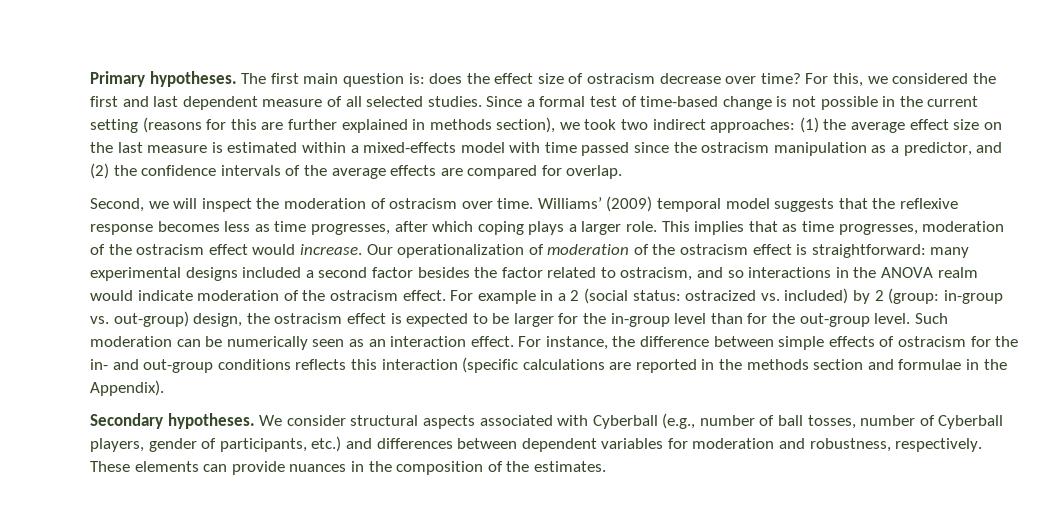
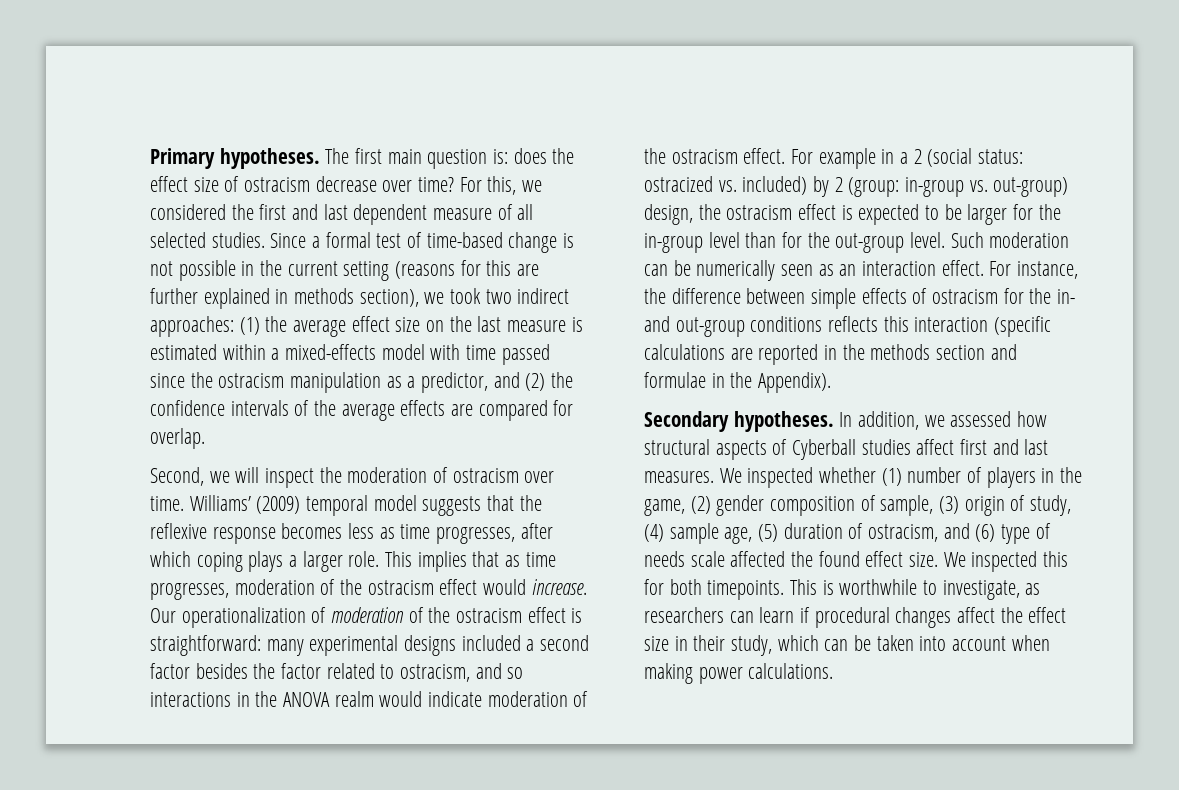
[259,413,1004,429] [90,436,983,452] [90,461,606,475] We consider structural aspects associated with Cyberball (e.g., number of ball tosses, number of Cyberball players, gender of participants, etc.) and differences between dependent variables for moderation and robustness, respectively. These elements can provide nuances in the composition of the estimates. -> [839,411,1048,430] [644,439,1049,460] [644,467,1083,488] [644,495,1072,516] [644,523,1051,544] [644,551,1069,572] [644,579,1041,600] [644,607,1067,628] [644,635,1050,656] [644,663,834,684] In addition, we assessed how structural aspects of Cyberball studies affect first and last measures. We inspected whether (1) number of players in the game, (2) gender composition of sample, (3) origin of study, (4) sample age, (5) duration of ostracism, and (6) type of needs scale affected the found effect size. We inspected this for both timepoints. This is worthwhile to investigate, as researchers can learn if procedural changes affect the effect size in their study, which can be taken into account when making power calculations.

